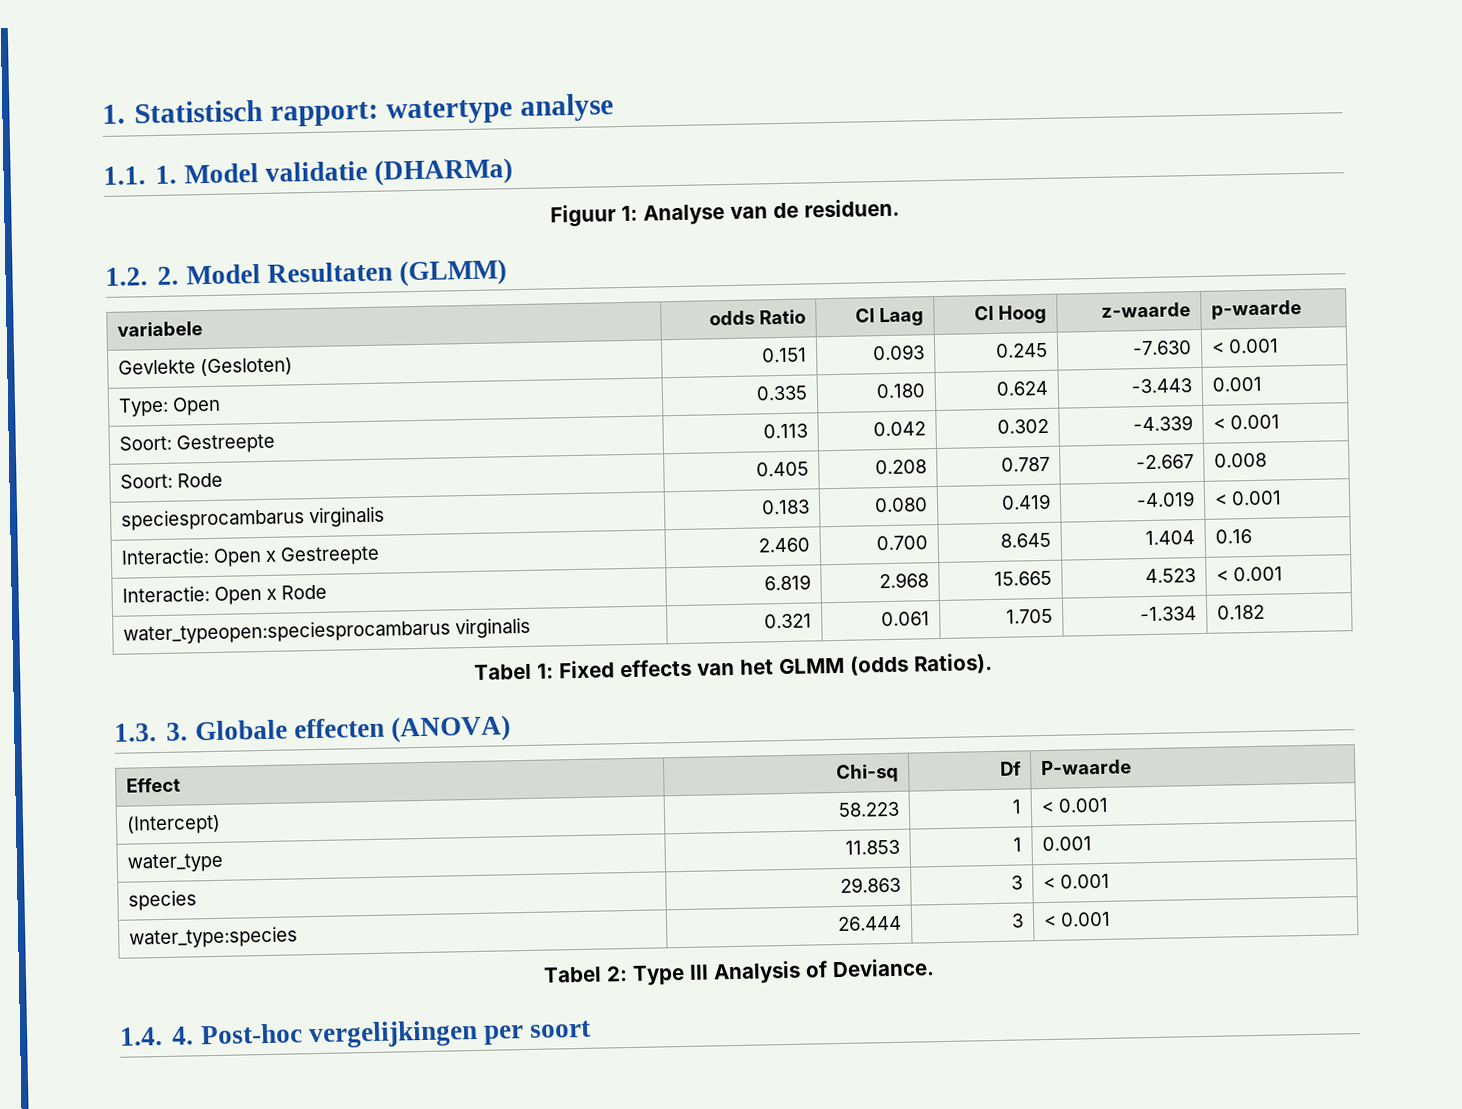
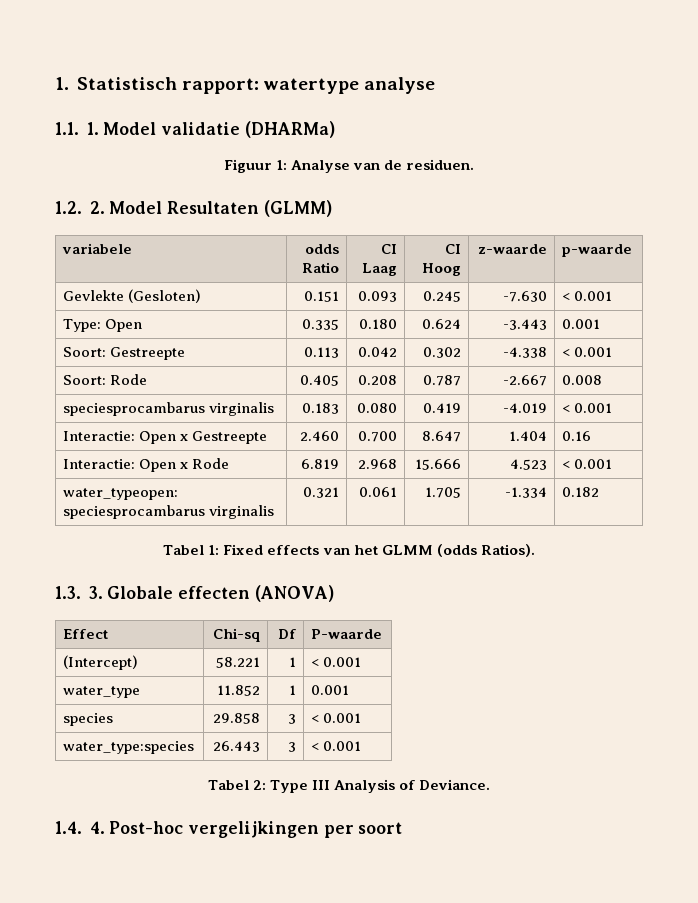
[1133,415,1194,432] -4.339 -> [502,347,547,358] -4.338
[1000,532,1052,548] 8.645 -> [421,431,461,442] 8.647
[994,570,1053,586] 15.665 -> [414,459,461,470] 15.666
[838,801,901,817] 58.223 -> [215,657,260,668] 58.221
[845,839,901,855] 11.853 -> [216,685,260,696] 11.852
[840,876,902,893] 29.863 -> [212,713,260,724] 29.858
[837,915,903,932] 26.444 -> [212,741,260,752] 26.443

